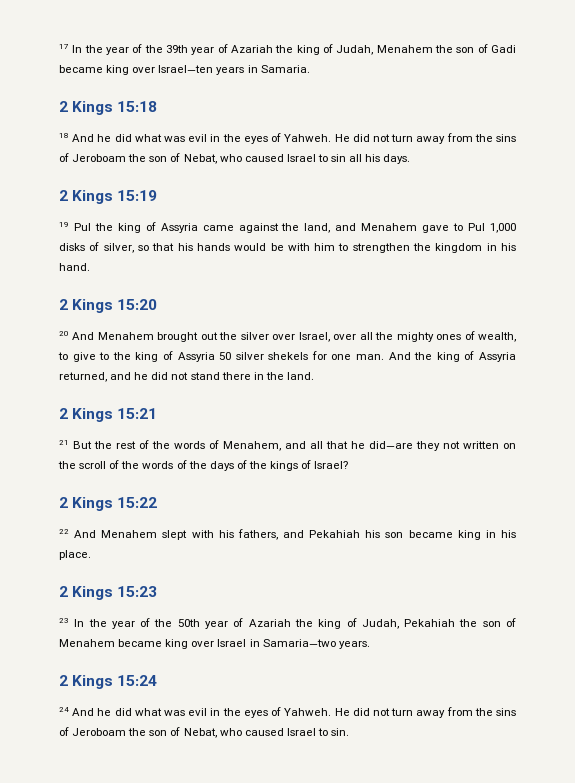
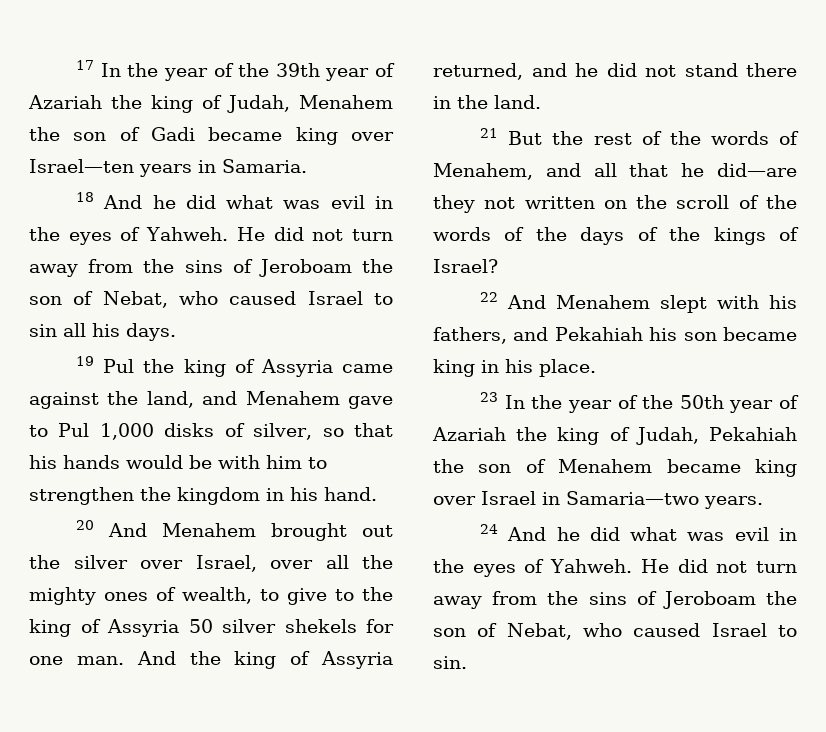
[59,101,158,115] // 2 Kings 15:18 -> (307, 166) none
[59,190,158,204] // 2 Kings 15:19 -> (176, 332) none
[59,299,158,313] // 2 Kings 15:20 -> (377, 494) none
[59,408,158,422] // 2 Kings 15:21 -> (541, 102) none
[59,497,158,511] // 2 Kings 15:22 -> (498, 266) none
[59,586,158,600] // 2 Kings 15:23 -> (596, 368) none
[59,675,158,689] // 2 Kings 15:24 -> (763, 502) none

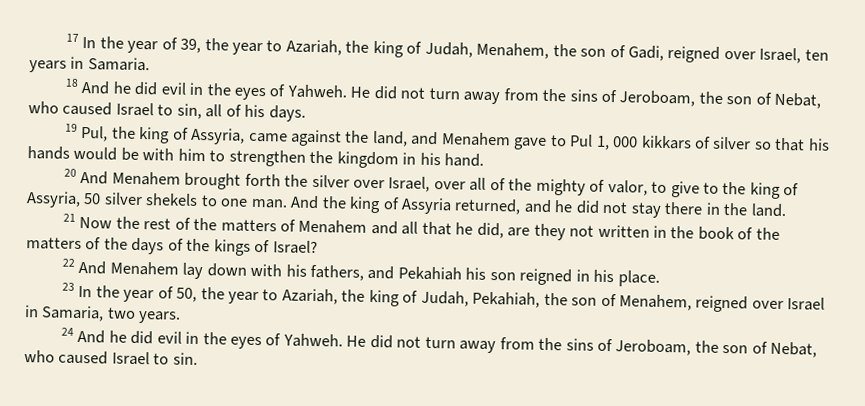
[238,63,395,81] [28,95,393,113] [29,127,394,145] [29,159,134,173] the 39th year of Azariah the king of Judah, Menahem the son of Gadi became king over Israel—ten -> [180,38,829,64] 39, the year to Azariah, the king of Judah, Menahem, the son of Gadi, reigned over Israel, ten
[226,195,321,209] what was -> (159, 88) none
[258,259,393,277] [29,291,393,308] [29,323,86,337] Jeroboam the son of Nebat, who caused Israel to sin all -> [619,90,822,109] [28,101,242,120] Jeroboam, the son of Nebat, who caused Israel to sin, all of
[103,359,333,377] Pul the king of Assyria -> [81,125,246,145] Pul, the king of Assyria,
[99,423,313,440] 1,000 disks of silver, -> [595,135,752,151] 1, 000 kikkars of silver
[362,525,393,537] out -> [244,173,281,187] forth
(349, 562) none -> [489,177,506,191] of
[104,587,252,604] ones of wealth, -> [589,179,648,196] of valor,
[107,619,179,637] Assyria -> [26,191,81,208] Assyria,
[366,619,394,633] for -> [200,195,218,207] to
[684,63,738,77] stand -> [630,202,662,218] stay
[508,131,543,145] But -> [79,216,113,229] Now
[710,131,799,145] [433,163,533,180] words of Menahem, -> [220,219,368,234] matters of Menahem
[717,163,797,177] did—are -> [476,222,531,239] did, are
[603,195,797,209] [433,227,491,241] on the scroll of the words -> [653,225,780,241] [26,237,82,250] in the book of the matters
[660,295,708,313] slept -> [182,262,247,280] lay down
[723,327,797,341] [433,359,475,377] became king -> [519,268,573,286] reigned
[642,395,799,413] [432,427,798,445] [433,459,797,477] the 50th year of Azariah the king of Judah, Pekahiah the son of Menahem became king -> [176,287,749,313] 50, the year to Azariah, the king of Judah, Pekahiah, the son of Menahem, reigned
[566,491,699,505] Samaria—two -> [41,305,136,322] Samaria, two
[630,527,725,541] what was -> (154, 337) none
[662,591,756,609] Jeroboam -> [615,339,692,356] Jeroboam,

